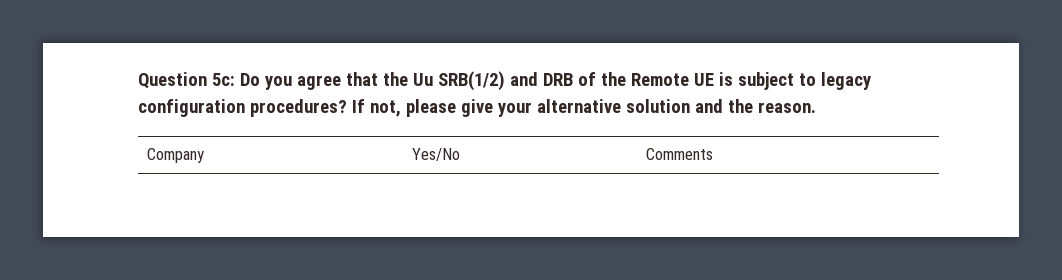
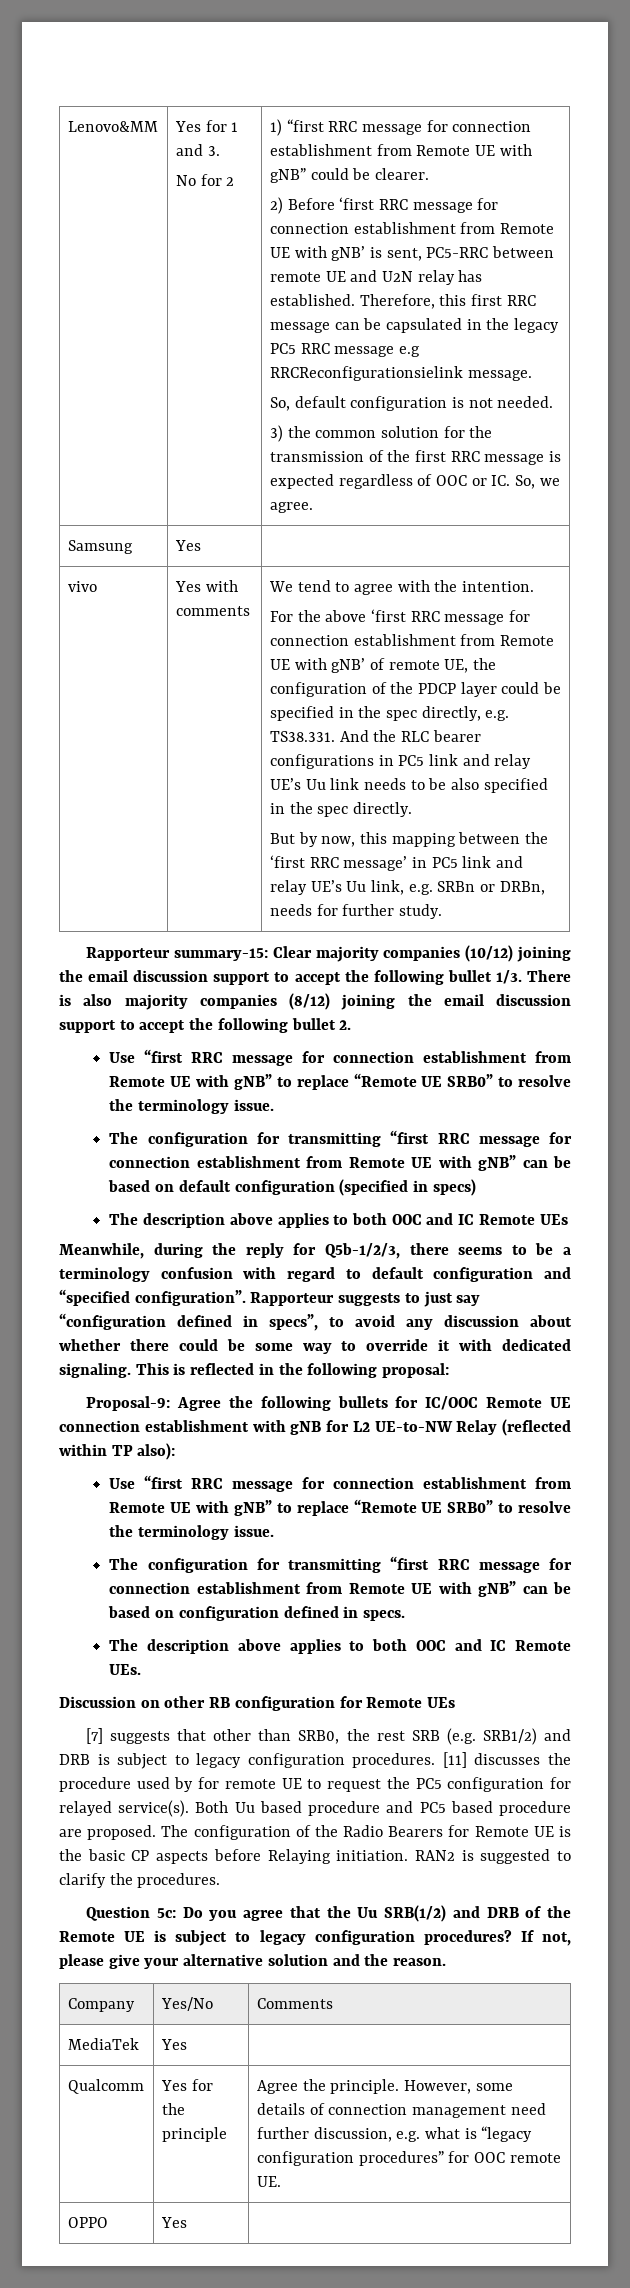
(138, 80) none -> [67,121,158,132] [174,120,239,132] [175,144,220,156] [175,174,235,186] [269,119,532,136] [269,144,532,156] [269,168,429,183] [269,197,499,214] [269,222,554,234] [269,246,555,261] [269,270,483,285] [269,294,536,309] [269,318,560,333] [269,343,420,357] [269,366,532,381] [269,396,554,411] [269,425,493,442] [269,450,562,465] [269,474,560,489] [269,502,313,513] [67,540,133,554] [174,540,201,551] [67,581,97,592] [174,580,238,592] [175,606,250,616] [268,580,535,595] [269,609,531,625] [269,634,554,646] [269,658,497,673] [269,682,562,697] [269,706,510,721] [269,730,481,742] [269,754,532,769] [269,778,548,793] [269,802,412,817] [269,832,549,847] [269,855,524,871] [269,880,545,895] [269,904,442,919] [86,945,572,962] [59,970,572,985] [59,993,571,1010] [59,1018,352,1033] [109,1049,571,1066] [109,1073,571,1090] [109,1099,274,1114] [109,1130,572,1147] [109,1155,571,1171] [108,1179,476,1196] [109,1213,568,1228] [59,1243,572,1259] [59,1267,571,1282] [59,1289,481,1307] [59,1313,572,1331] [59,1339,571,1354] [59,1363,450,1378] [86,1396,571,1411] [59,1419,571,1436] [59,1443,176,1460] [109,1475,571,1492] [109,1499,571,1516] [109,1525,274,1540] [109,1556,572,1573] [109,1581,571,1597] [108,1606,405,1621] [109,1639,571,1654] [109,1664,142,1675] [59,1696,456,1711] [86,1728,572,1745] [59,1752,571,1769] [59,1777,571,1792] [59,1800,571,1817] [59,1825,571,1840] [59,1849,571,1864] [59,1873,221,1888] Lenovo&MM | Yes for 1 and 3. // No for 2 | 1) “first RRC message for connection establishment from Remote UE with gNB” could be clearer. // 2) Before ‘first RRC message for connection establishment from Remote UE with gNB’ is sent, PC5-RRC between remote UE and U2N relay has established. Therefore, this first RRC message can be capsulated in the legacy PC5 RRC message e.g RRCReconfigurationsielink message. // So, default configuration is not needed. // 3) the common solution for the transmission of the first RRC message is expected regardless of OOC or IC. So, we agree. // Samsung | Yes | // vivo | Yes with comments | We tend to agree with the intention. // For the above ‘first RRC message for connection establishment from Remote UE with gNB’ of remote UE, the configuration of the PDCP layer could be specified in the spec directly, e.g. TS38.331. And the RLC bearer configurations in PC5 link and relay UE’s Uu link needs to be also specified in the spec directly. // But by now, this mapping between the ‘first RRC message’ in PC5 link and relay UE’s Uu link, e.g. SRBn or DRBn, needs for further study. // Rapporteur summary-15: Clear majority companies (10/12) joining the email discussion support to accept the following bullet 1/3. There is also majority companies (8/12) joining the email discussion support to accept the following bullet 2. // Use “first RRC message for connection establishment from Remote UE with gNB” to replace “Remote UE SRB0” to resolve the terminology issue. // The configuration for transmitting “first RRC message for connection establishment from Remote UE with gNB” can be based on default configuration (specified in specs) // The description above applies to both OOC and IC Remote UEs // Meanwhile, during the reply for Q5b-1/2/3, there seems to be a terminology confusion with regard to default configuration and “specified configuration”. Rapporteur suggests to just say “configuration defined in specs”, to avoid any discussion about whether there could be some way to override it with dedicated signaling. This is reflected in the following proposal: // Proposal-9: Agree the following bullets for IC/OOC Remote UE connection establishment with gNB for L2 UE-to-NW Relay (reflected within TP also): // Use “first RRC message for connection establishment from Remote UE with gNB” to replace “Remote UE SRB0” to resolve the terminology issue. // The configuration for transmitting “first RRC message for connection establishment from Remote UE with gNB” can be based on configuration defined in specs. // The description above applies to both OOC and IC Remote UEs. // Discussion on other RB configuration for Remote UEs // [7] suggests that other than SRB0, the rest SRB (e.g. SRB1/2) and DRB is subject to legacy configuration procedures. [11] discusses the procedure used by for remote UE to request the PC5 configuration for relayed service(s). Both Uu based procedure and PC5 based procedure are proposed. The configuration of the Radio Bearers for Remote UE is the basic CP aspects before Relaying initiation. RAN2 is suggested to clarify the procedures. //
(714, 154) none -> [67,2038,139,2050] [160,2039,187,2050] [67,2079,144,2094] [160,2079,213,2091] [161,2103,185,2115] [161,2127,227,2142] [256,2079,513,2094] [256,2103,546,2118] [256,2126,533,2142] [256,2151,561,2166] [256,2176,281,2187] [67,2217,108,2228] [160,2217,187,2228] // MediaTek | Yes | // Qualcomm | Yes for the principle | Agree the principle. However, some details of connection management need further discussion, e.g. what is “legacy configuration procedures” for OOC remote UE. // OPPO | Yes |

